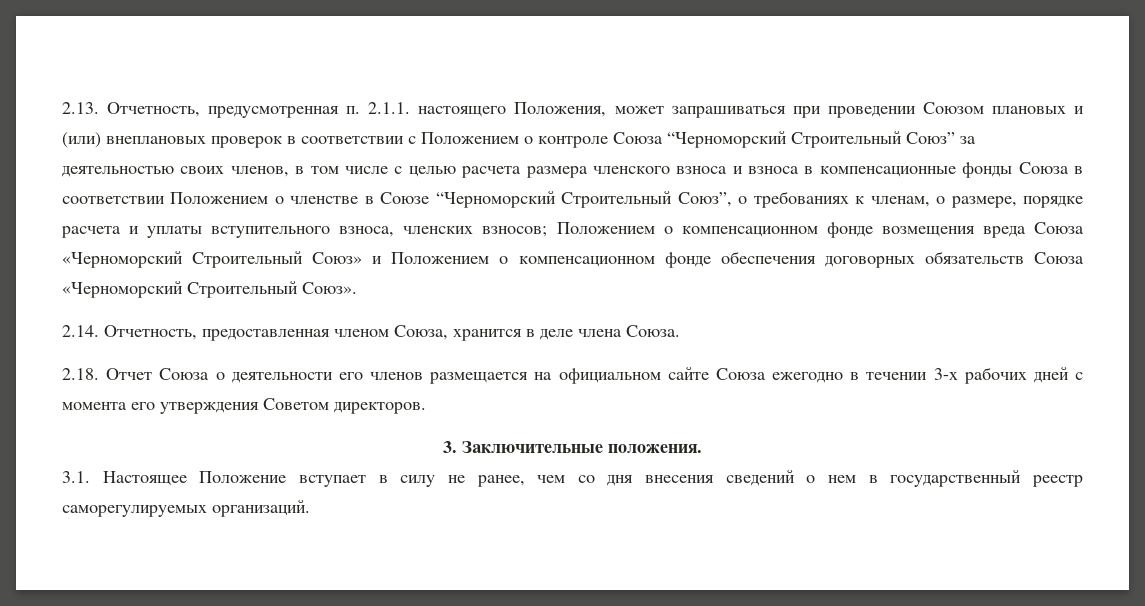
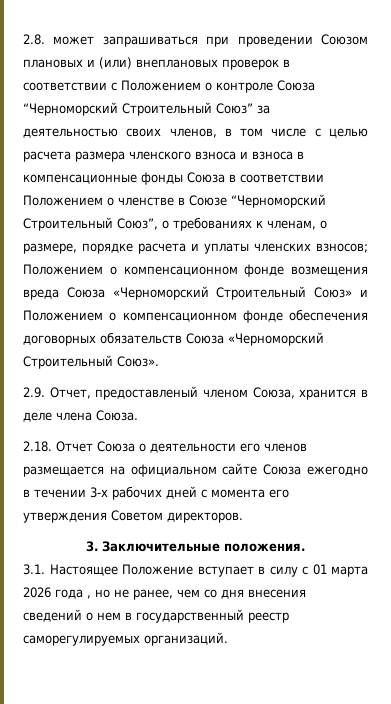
[62,102,607,118] 2.13. Отчетность, предусмотренная п. 2.1.1. настоящего Положения, -> [23,34,45,45] 2.8.
[211,226,395,238] вступительного взноса, -> (249, 248) none
[62,325,330,341] 2.14. Отчетность, предоставленная -> [23,386,199,400] 2.9. Отчет, предоставленый
(436, 481) none -> [302,564,368,577] [23,587,110,599] с 01 марта 2026 года , но

